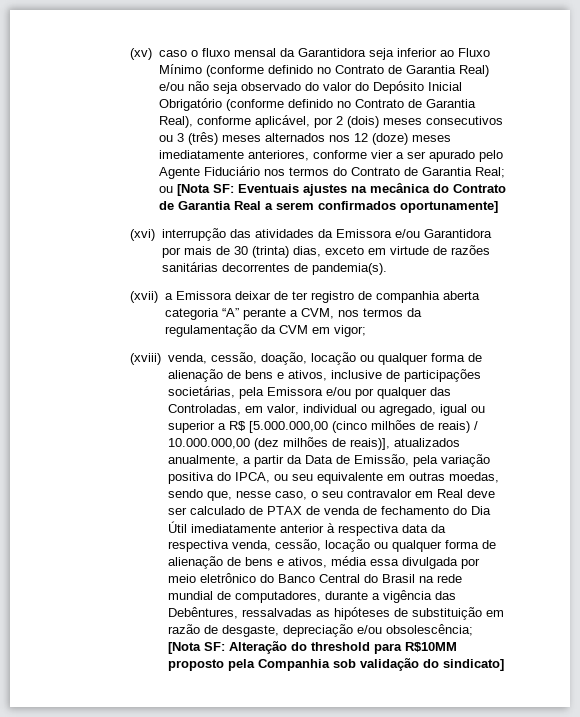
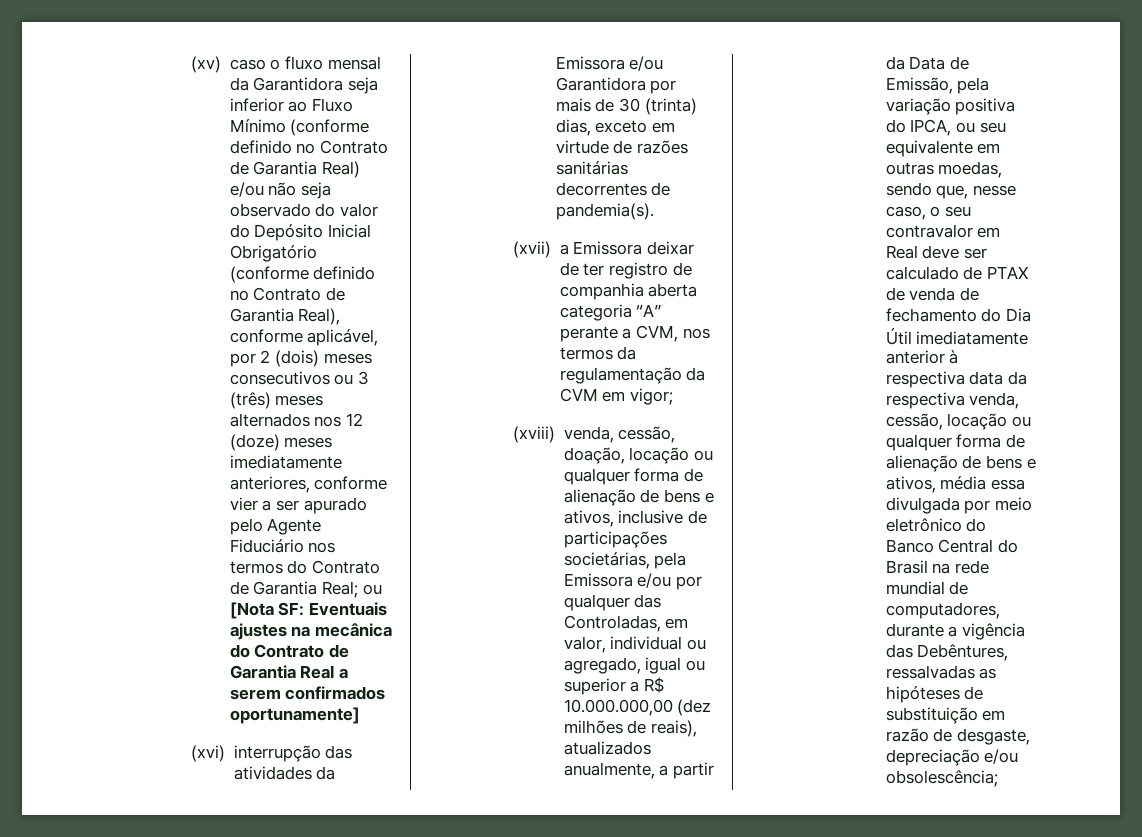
[248,420,478,433] [5.000.000,00 (cinco milhões de reais) / -> (665, 685) none
[349,438,390,450] reais)], -> [651,720,698,737] reais),
[167,641,457,654] [167,658,504,671] [Nota SF: Alteração do threshold para R$10MM proposto pela Companhia sob validação do sindicato] -> (998, 778) none

